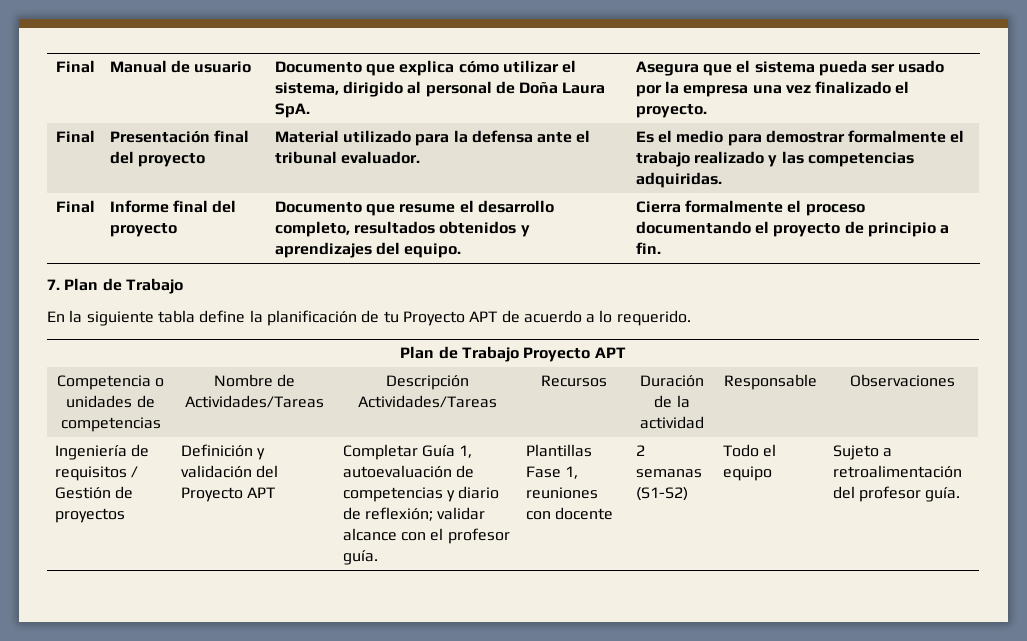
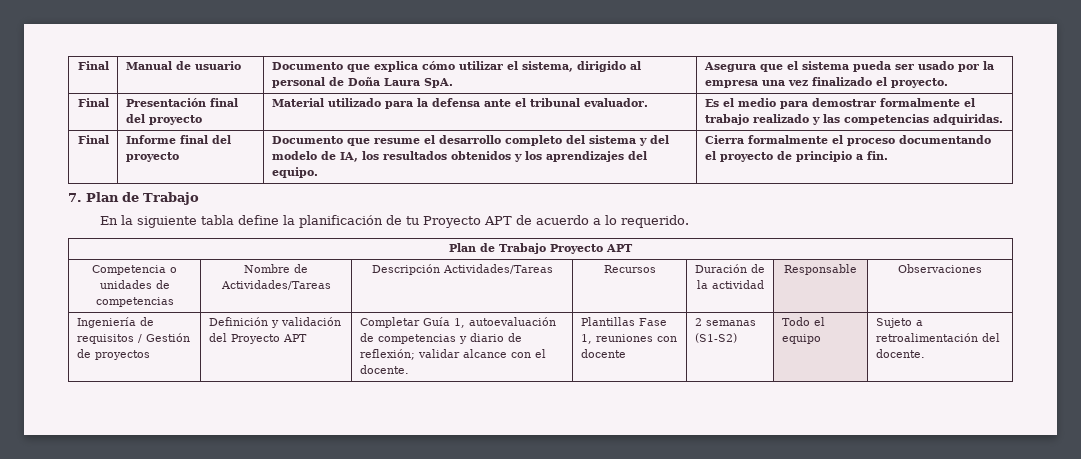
[274,221,350,237] completo, -> [504,135,669,146] [271,151,379,162] completo del sistema y del modelo de IA, los
(530, 231) none -> [524,151,542,160] los
[447,528,510,544] [342,550,378,565] profesor guía. -> [359,365,409,374] docente.
[858,486,961,502] profesor guía. -> [875,349,925,358] docente.

